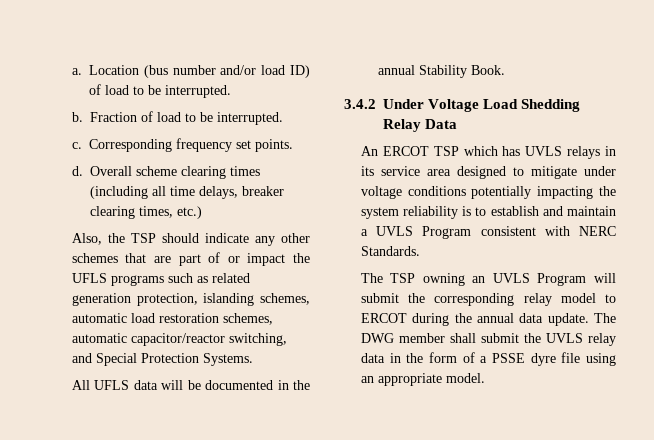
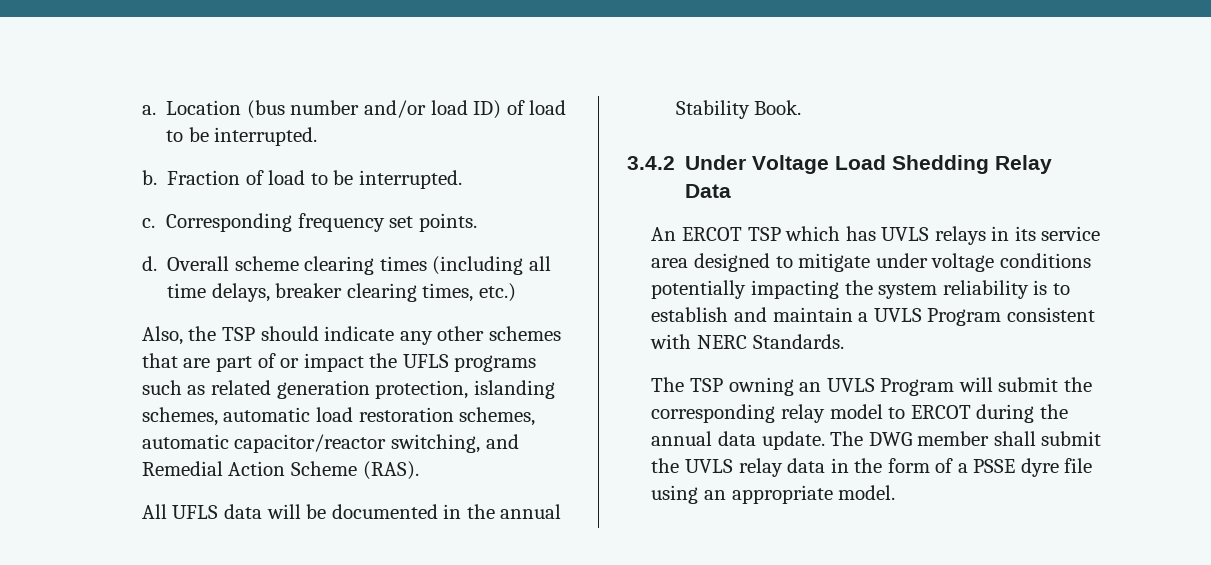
[95,353,253,366] Special Protection Systems. -> [141,461,419,480] Remedial Action Scheme (RAS).

